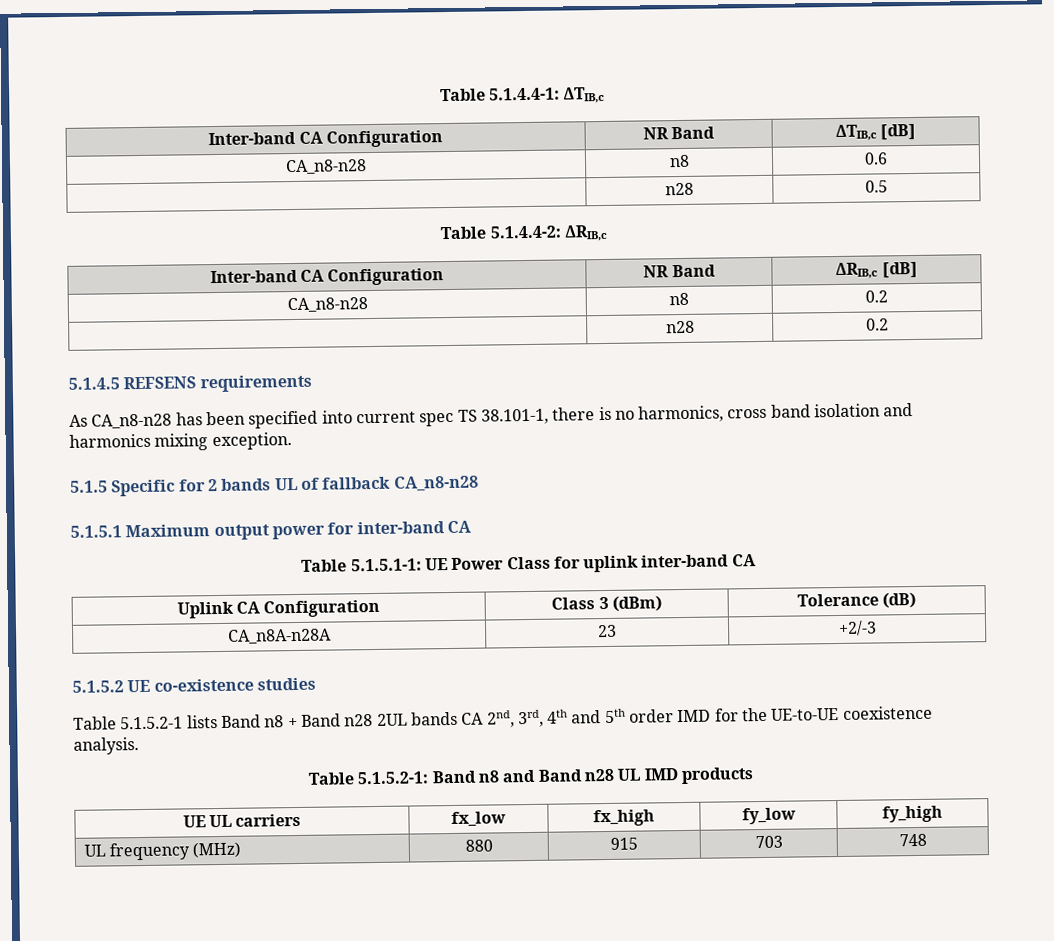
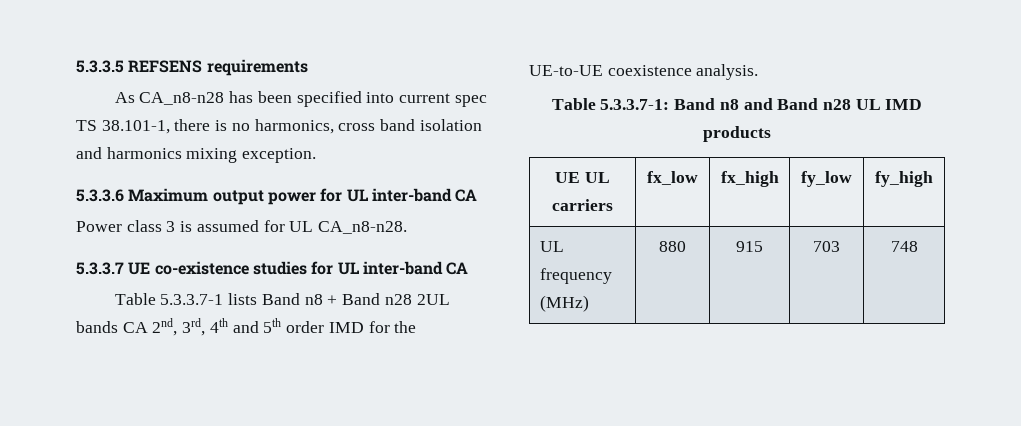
[439,86,606,104] [208,130,443,148] [642,126,716,140] [834,123,917,141] [285,159,367,175] [668,154,690,168] [864,152,888,165] [665,182,694,196] [865,180,888,193] [440,224,608,242] [209,268,445,286] [643,264,716,278] [835,261,918,279] [286,297,368,313] [669,292,689,306] [865,290,888,303] [665,320,695,334] [866,318,889,331] [68,377,120,390] Table 5.1.4.4-1: ΔTIB,c // Inter-band CA Configuration | NR Band | ΔTIB,c [dB] // CA_n8-n28 | n8 | 0.6 // | n28 | 0.5 // Table 5.1.4.4-2: ΔRIB,c // Inter-band CA Configuration | NR Band | ΔRIB,c [dB] // CA_n8-n28 | n8 | 0.2 // | n28 | 0.2 // 5.1.4.5 -> [76,60,124,73] 5.3.3.5
[70,475,479,497] [70,520,472,541] [301,554,757,573] [176,599,381,619] [551,595,662,612] [796,591,917,609] [228,628,332,644] [598,624,617,638] [837,620,877,636] [72,677,316,693] [73,716,184,730] 5.1.5 Specific for 2 bands UL of fallback CA_n8-n28 // 5.1.5.1 Maximum output power for inter-band CA // Table 5.1.5.1-1: UE Power Class for uplink inter-band CA // Uplink CA Configuration | Class 3 (dBm) | Tolerance (dB) // CA_n8A-n28A | 23 | +2/-3 // 5.1.5.2 UE co-existence studies // Table 5.1.5.2-1 -> [76,188,478,205] [76,220,408,234] [76,261,469,275] [114,293,224,305] 5.3.3.6 Maximum output power for UL inter-band CA // Power class 3 is assumed for UL CA_n8-n28. // 5.3.3.7 UE co-existence studies for UL inter-band CA // Table 5.3.3.7-1
[357,771,430,785] 5.1.5.2-1: -> [600,99,670,110] 5.3.3.7-1:

